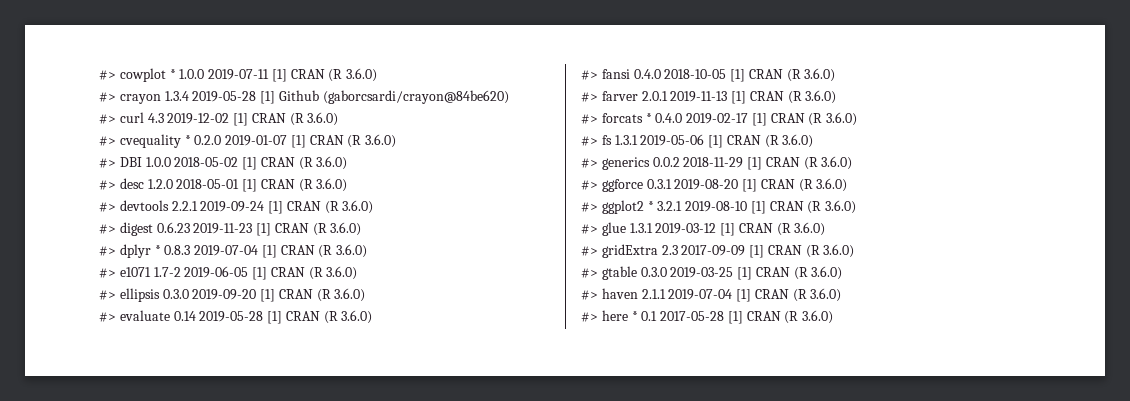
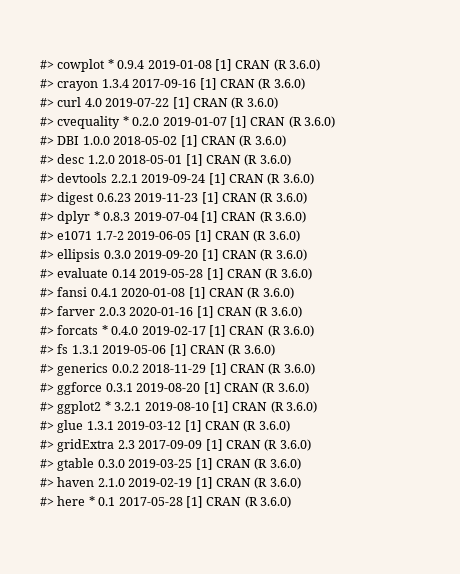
[179,69,270,80] 1.0.0 2019-07-11 -> [117,60,212,69] 0.9.4 2019-01-08
[192,90,509,104] 2019-05-28 [1] Github (gaborcsardi/crayon@84be620) -> [132,78,305,90] 2017-09-16 [1] CRAN (R 3.6.0)
[147,113,230,124] 4.3 2019-12-02 -> [84,98,170,107] 4.0 2019-07-22
[633,69,727,79] 0.4.0 2018-10-05 -> [90,288,186,297] 0.4.1 2020-01-08
[641,91,728,102] 2.0.1 2019-11-13 -> [98,307,194,316] 2.0.3 2020-01-16
[641,289,733,300] 2.1.1 2019-07-04 -> [97,478,193,487] 2.1.0 2019-02-19

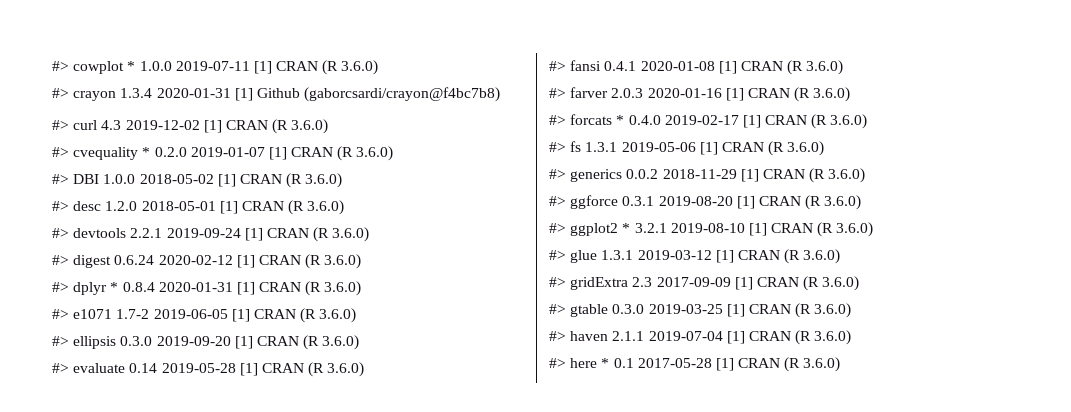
[117,60,212,69] 0.9.4 2019-01-08 -> [139,61,250,71] 1.0.0 2019-07-11
[132,78,305,90] 2017-09-16 [1] CRAN (R 3.6.0) -> [156,87,501,102] 2020-01-31 [1] Github (gaborcsardi/crayon@f4bc7b8)
[84,98,170,107] 4.0 2019-07-22 -> [101,120,200,130] 4.3 2019-12-02
[96,193,199,202] 0.6.23 2019-11-23 -> [114,255,233,265] 0.6.24 2020-02-12
[103,212,198,221] 0.8.3 2019-07-04 -> [122,282,233,292] 0.8.4 2020-01-31
[97,478,193,487] 2.1.0 2019-02-19 -> [612,331,723,341] 2.1.1 2019-07-04

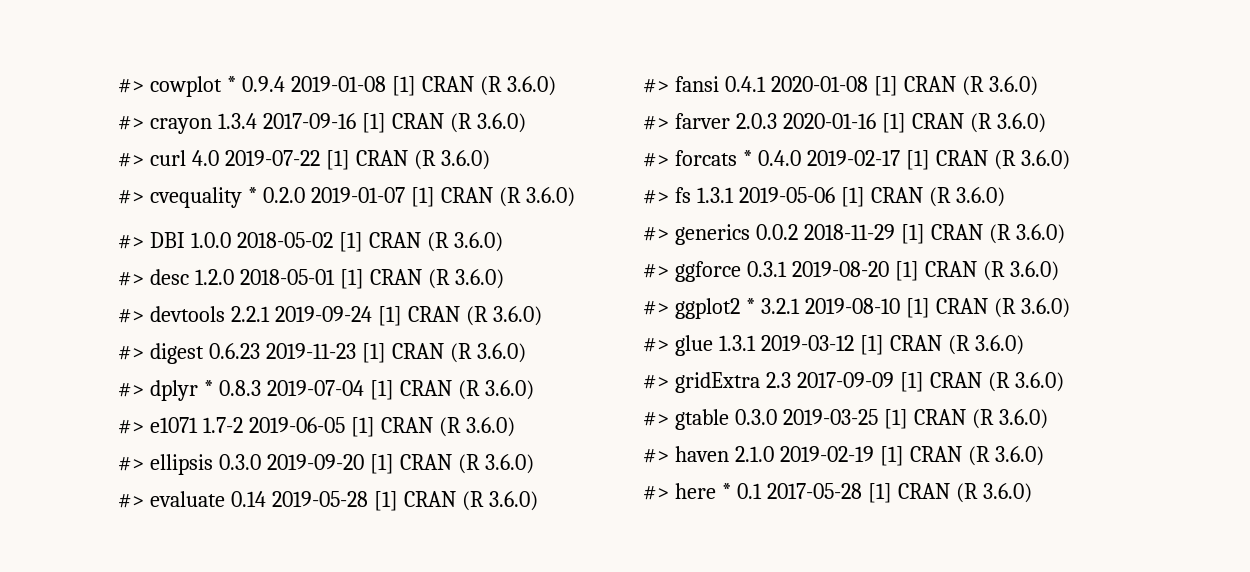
[139,61,250,71] 1.0.0 2019-07-11 -> [241,76,386,92] 0.9.4 2019-01-08
[156,87,501,102] 2020-01-31 [1] Github (gaborcsardi/crayon@f4bc7b8) -> [262,113,526,133] 2017-09-16 [1] CRAN (R 3.6.0)
[101,120,200,130] 4.3 2019-12-02 -> [191,150,320,166] 4.0 2019-07-22
[114,255,233,265] 0.6.24 2020-02-12 -> [208,343,356,359] 0.6.23 2019-11-23
[122,282,233,292] 0.8.4 2020-01-31 -> [218,380,364,396] 0.8.3 2019-07-04
[612,331,723,341] 2.1.1 2019-07-04 -> [734,446,874,462] 2.1.0 2019-02-19

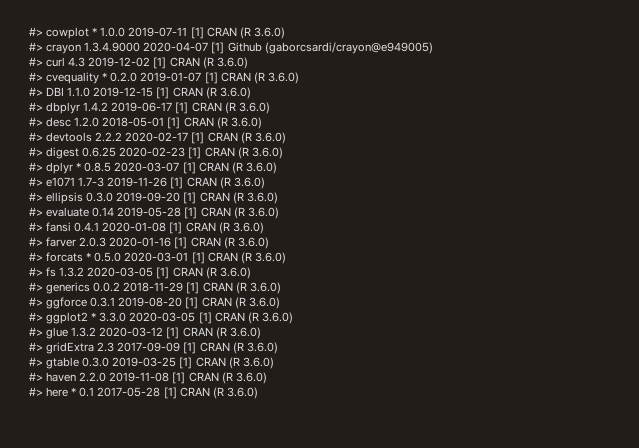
[241,76,386,92] 0.9.4 2019-01-08 -> [100,27,188,37] 1.0.0 2019-07-11
[217,113,526,133] 1.3.4 2017-09-16 [1] CRAN (R 3.6.0) -> [84,42,433,54] 1.3.4.9000 2020-04-07 [1] Github (gaborcsardi/crayon@e949005)
[191,150,320,166] 4.0 2019-07-22 -> [68,57,151,67] 4.3 2019-12-02
[190,232,333,248] 1.0.0 2018-05-02 -> [67,87,251,99] [29,102,173,114] 1.1.0 2019-12-15 [1] CRAN (R 3.6.0) // #> dbplyr 1.4.2 2019-06-17
[230,306,372,322] 2.2.1 2019-09-24 -> [95,132,189,142] 2.2.2 2020-02-17
[208,343,356,359] 0.6.23 2019-11-23 -> [82,147,186,157] 0.6.25 2020-02-23
[218,380,364,396] 0.8.3 2019-07-04 -> [84,162,180,172] 0.8.5 2020-03-07
[202,417,345,433] 1.7-2 2019-06-05 -> [78,177,168,187] 1.7-3 2019-11-26
[757,150,900,166] 0.4.0 2019-02-17 -> [94,252,189,262] 0.5.0 2020-03-01
[696,187,835,203] 1.3.1 2019-05-06 -> [59,267,154,277] 1.3.2 2020-03-05
[760,298,900,314] 3.2.1 2019-08-10 -> [99,312,196,322] 3.3.0 2020-03-05
[718,335,854,351] 1.3.1 2019-03-12 -> [71,327,164,337] 1.3.2 2020-03-12
[734,446,874,462] 2.1.0 2019-02-19 -> [79,372,170,382] 2.2.0 2019-11-08

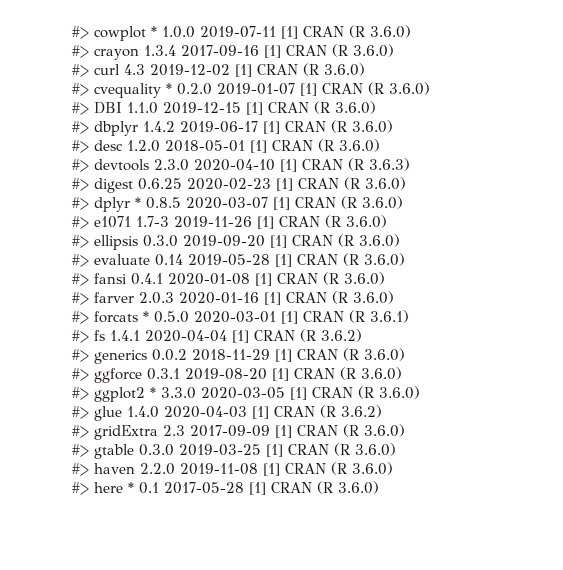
[84,42,433,54] 1.3.4.9000 2020-04-07 [1] Github (gaborcsardi/crayon@e949005) -> [144,44,394,58] 1.3.4 2017-09-16 [1] CRAN (R 3.6.0)
[95,132,286,144] 2.2.2 2020-02-17 [1] CRAN (R 3.6.0) -> [154,158,410,172] 2.3.0 2020-04-10 [1] CRAN (R 3.6.3)
[254,252,286,264] 3.6.0) -> [370,310,409,323] 3.6.1)
[59,267,251,279] 1.3.2 2020-03-05 [1] CRAN (R 3.6.0) -> [110,329,362,343] 1.4.1 2020-04-04 [1] CRAN (R 3.6.2)
[71,327,261,339] 1.3.2 2020-03-12 [1] CRAN (R 3.6.0) -> [127,405,382,419] 1.4.0 2020-04-03 [1] CRAN (R 3.6.2)

